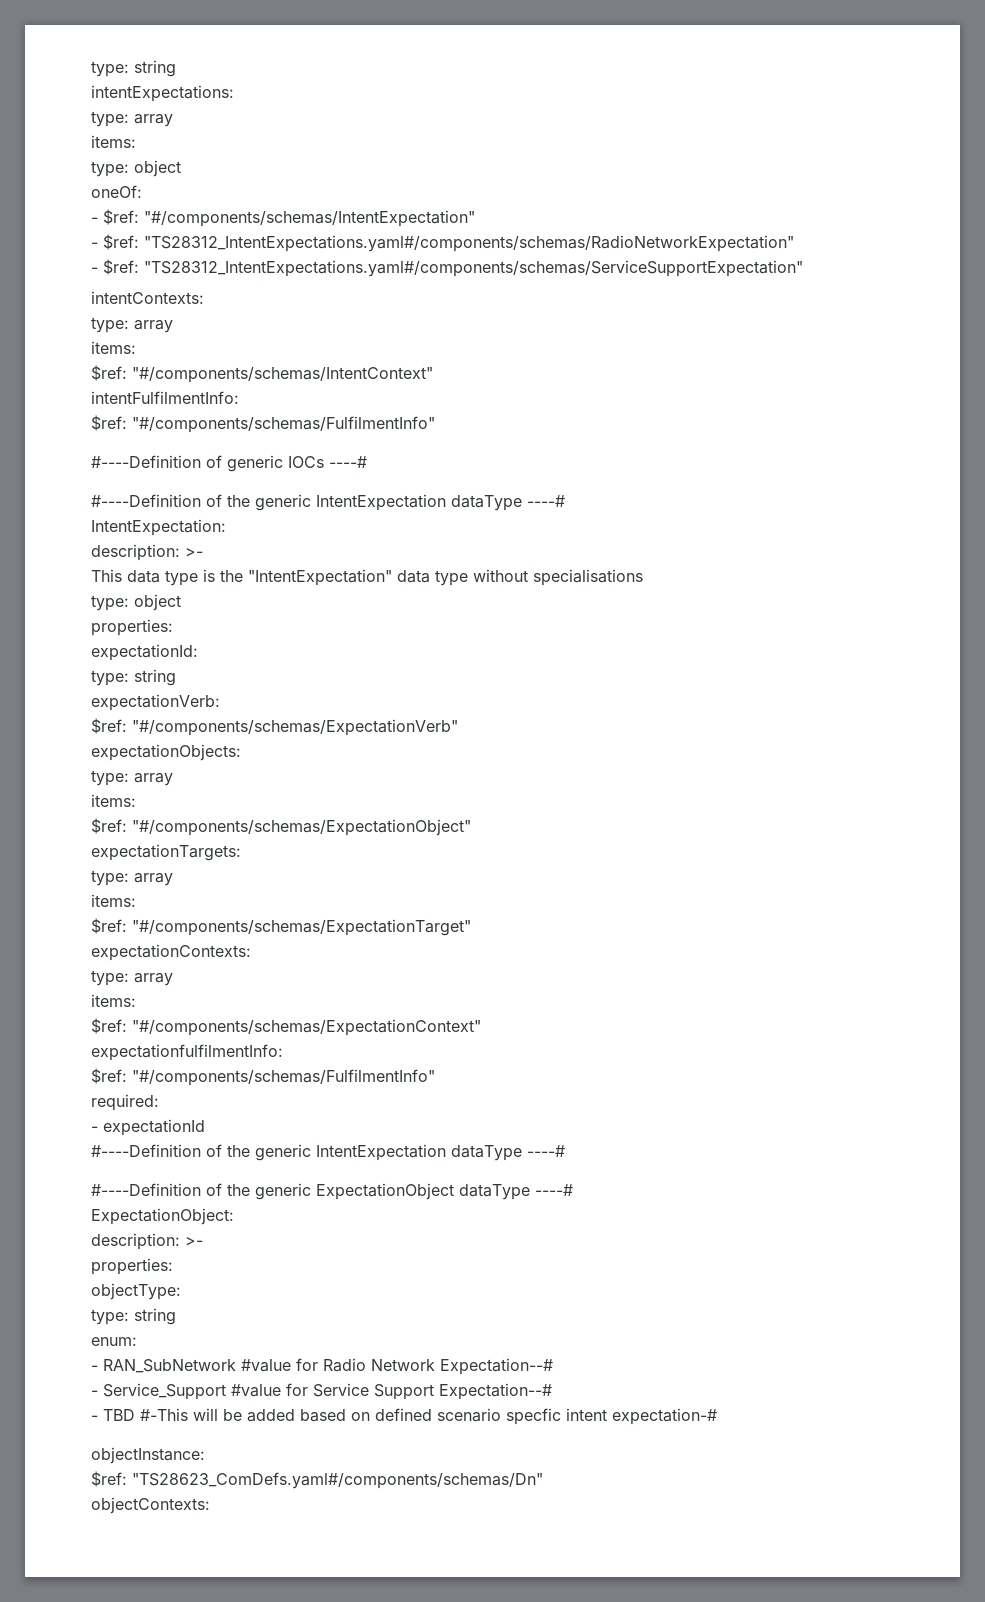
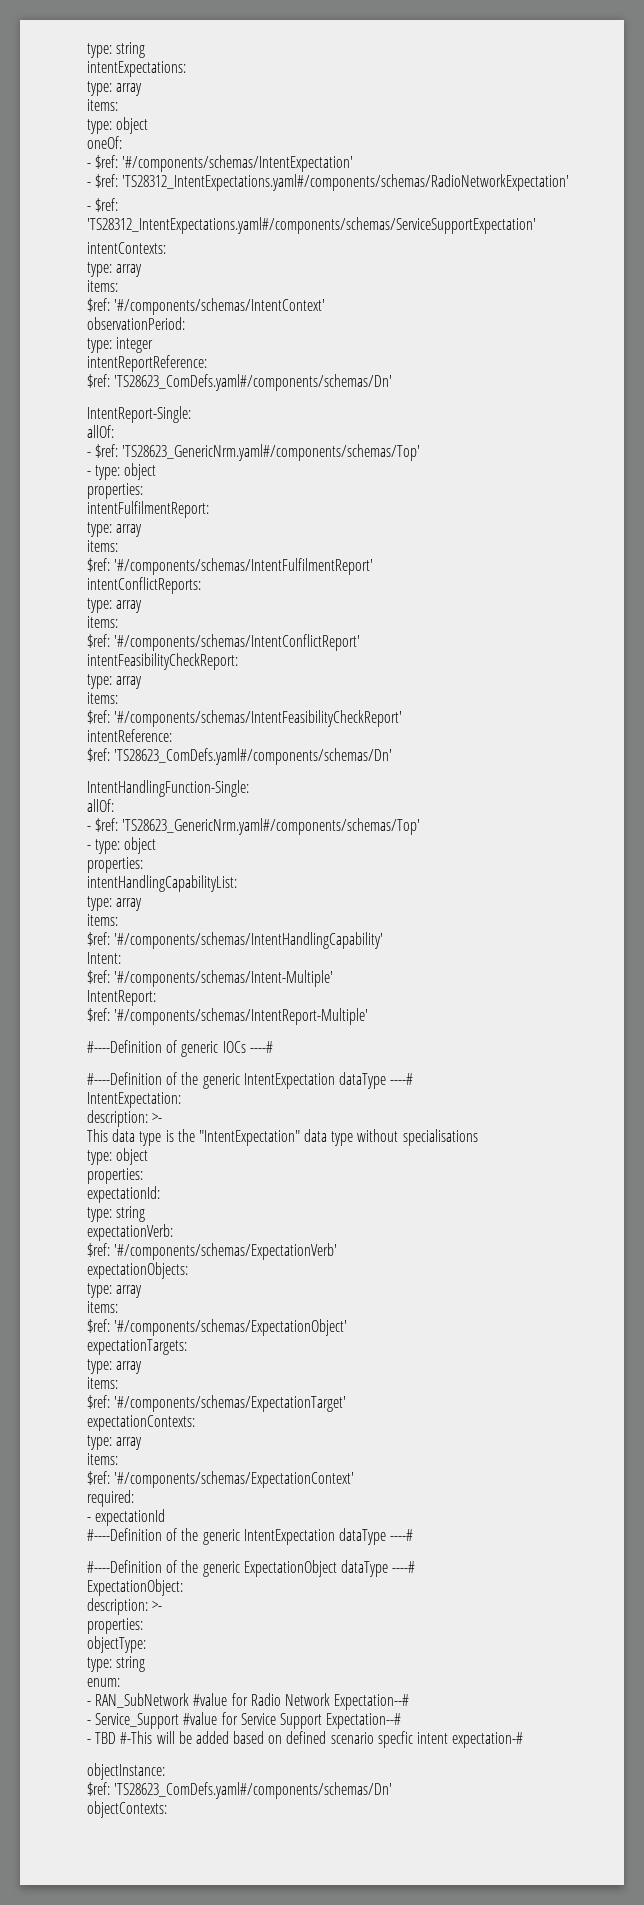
[144,210,475,227] [91,234,794,252] [91,259,803,277] "#/components/schemas/IntentExpectation" // - $ref: "TS28312_IntentExpectations.yaml#/components/schemas/RadioNetworkExpectation" // - $ref: "TS28312_IntentExpectations.yaml#/components/schemas/ServiceSupportExpectation" -> [122,155,354,172] [87,174,570,191] [87,198,119,212] [87,217,536,234] '#/components/schemas/IntentExpectation' // - $ref: 'TS28312_IntentExpectations.yaml#/components/schemas/RadioNetworkExpectation' // - $ref: 'TS28312_IntentExpectations.yaml#/components/schemas/ServiceSupportExpectation'
[132,367,433,383] [91,391,239,404] [91,415,435,433] "#/components/schemas/IntentContext" // intentFulfilmentInfo: // $ref: "#/components/schemas/FulfilmentInfo" -> [114,298,326,315] [87,317,185,330] [87,337,154,353] [87,355,207,372] [87,374,393,391] [87,406,191,423] [87,425,114,438] [87,444,421,461] [87,463,157,480] [87,483,143,499] [87,501,209,518] [87,522,143,537] [87,540,118,552] [87,558,374,575] [87,577,201,594] [87,598,143,613] [87,616,118,628] [87,634,361,651] [87,653,238,670] [87,674,143,689] [87,692,118,704] [87,710,403,727] [87,729,172,742] [87,748,393,765] [87,780,249,797] [87,799,114,812] [87,818,421,835] [87,837,157,854] [87,857,143,873] [87,875,237,892] [87,896,143,911] [87,914,118,926] [87,932,384,949] [87,952,121,964] [87,970,334,987] [87,990,156,1006] [87,1008,369,1025] '#/components/schemas/IntentContext' // observationPeriod: // type: integer // intentReportReference: // $ref: 'TS28623_ComDefs.yaml#/components/schemas/Dn' // IntentReport-Single: // allOf: // - $ref: 'TS28623_GenericNrm.yaml#/components/schemas/Top' // - type: object // properties: // intentFulfilmentReport: // type: array // items: // $ref: '#/components/schemas/IntentFulfilmentReport' // intentConflictReports: // type: array // items: // $ref: '#/components/schemas/IntentConflictReport' // intentFeasibilityCheckReport: // type: array // items: // $ref: '#/components/schemas/IntentFeasibilityCheckReport' // intentReference: // $ref: 'TS28623_ComDefs.yaml#/components/schemas/Dn' // IntentHandlingFunction-Single: // allOf: // - $ref: 'TS28623_GenericNrm.yaml#/components/schemas/Top' // - type: object // properties: // intentHandlingCapabilityList: // type: array // items: // $ref: '#/components/schemas/IntentHandlingCapability' // Intent: // $ref: '#/components/schemas/Intent-Multiple' // IntentReport: // $ref: '#/components/schemas/IntentReport-Multiple'
[132,719,458,736] "#/components/schemas/ExpectationVerb" -> [114,1243,338,1260] '#/components/schemas/ExpectationVerb'
[132,819,471,836] "#/components/schemas/ExpectationObject" -> [114,1319,348,1336] '#/components/schemas/ExpectationObject'
[132,919,471,936] "#/components/schemas/ExpectationTarget" -> [114,1395,347,1412] '#/components/schemas/ExpectationTarget'
[132,1019,481,1036] [91,1044,283,1061] [91,1068,435,1086] "#/components/schemas/ExpectationContext" // expectationfulfilmentInfo: // $ref: "#/components/schemas/FulfilmentInfo" -> [114,1471,355,1488] '#/components/schemas/ExpectationContext'
[132,1472,543,1489] "TS28623_ComDefs.yaml#/components/schemas/Dn" -> [114,1782,393,1799] 'TS28623_ComDefs.yaml#/components/schemas/Dn'

